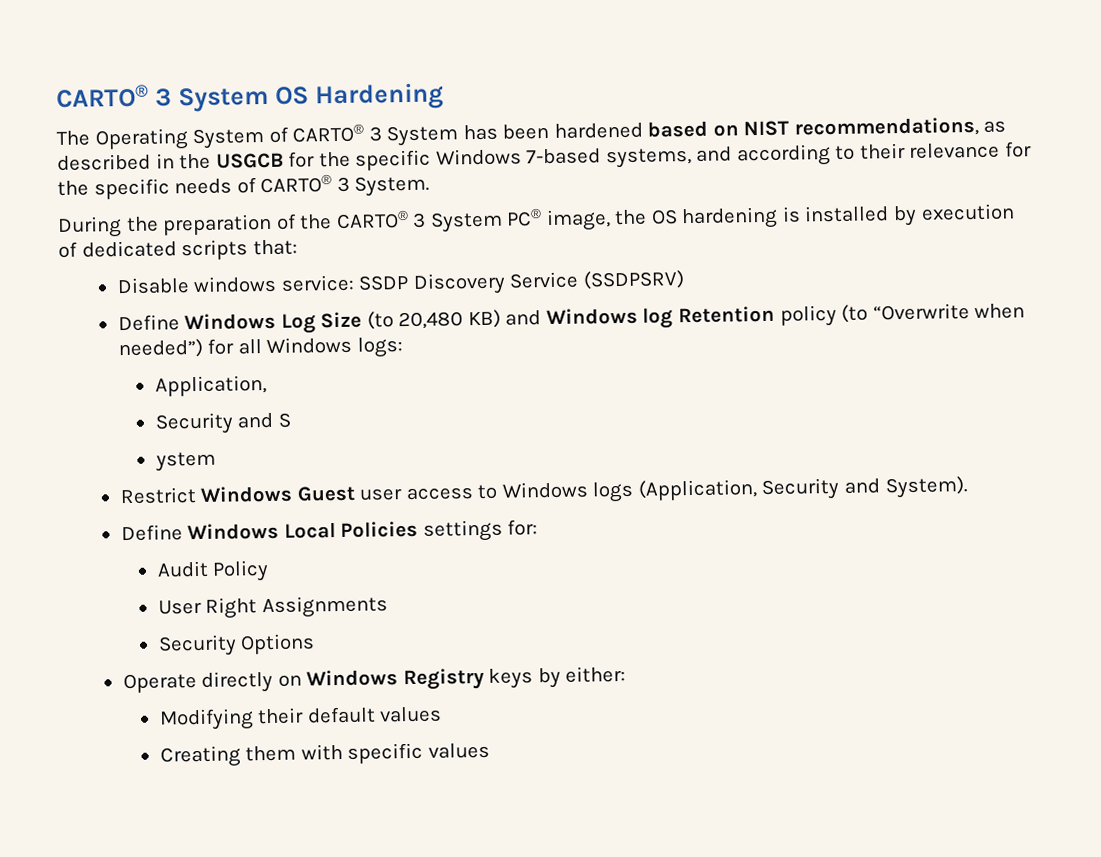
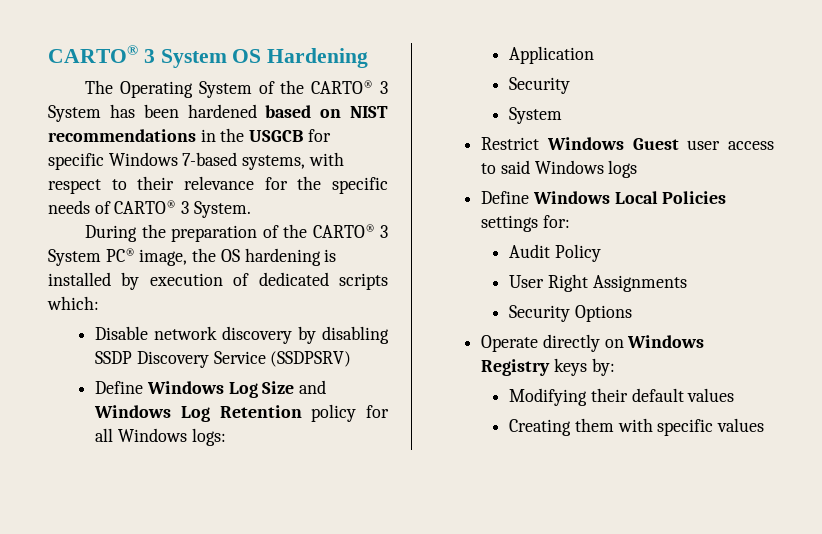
(289, 134) none -> [280,80,305,94] the
[793,116,1007,138] [57,153,151,171] recommendations, as described -> [48,129,196,142] recommendations
[318,151,351,168] the -> (331, 135) none
[696,144,831,167] and according -> [308,152,344,166] [48,179,101,194] with respect
[252,239,298,256] that: -> [47,296,99,310] which:
[193,274,355,294] windows service: -> [154,326,390,344] network discovery by disabling
[366,309,501,330] (to 20,480 KB) -> (295, 387) none
[642,307,674,329] log -> [180,406,210,422] Log
[841,303,1026,323] [117,338,203,359] (to “Overwrite when needed”) -> (357, 413) none
[154,375,267,397] [154,412,291,435] [154,451,216,472] Application, // Security and S // ystem -> [509,46,595,64] [509,77,571,94] [509,107,563,124] Application // Security // System
(498, 492) none -> [500,160,530,174] said
[637,476,969,501] (Application, Security and System). -> (638, 169) none
[537,665,627,689] by either: -> [591,358,615,376] by:

